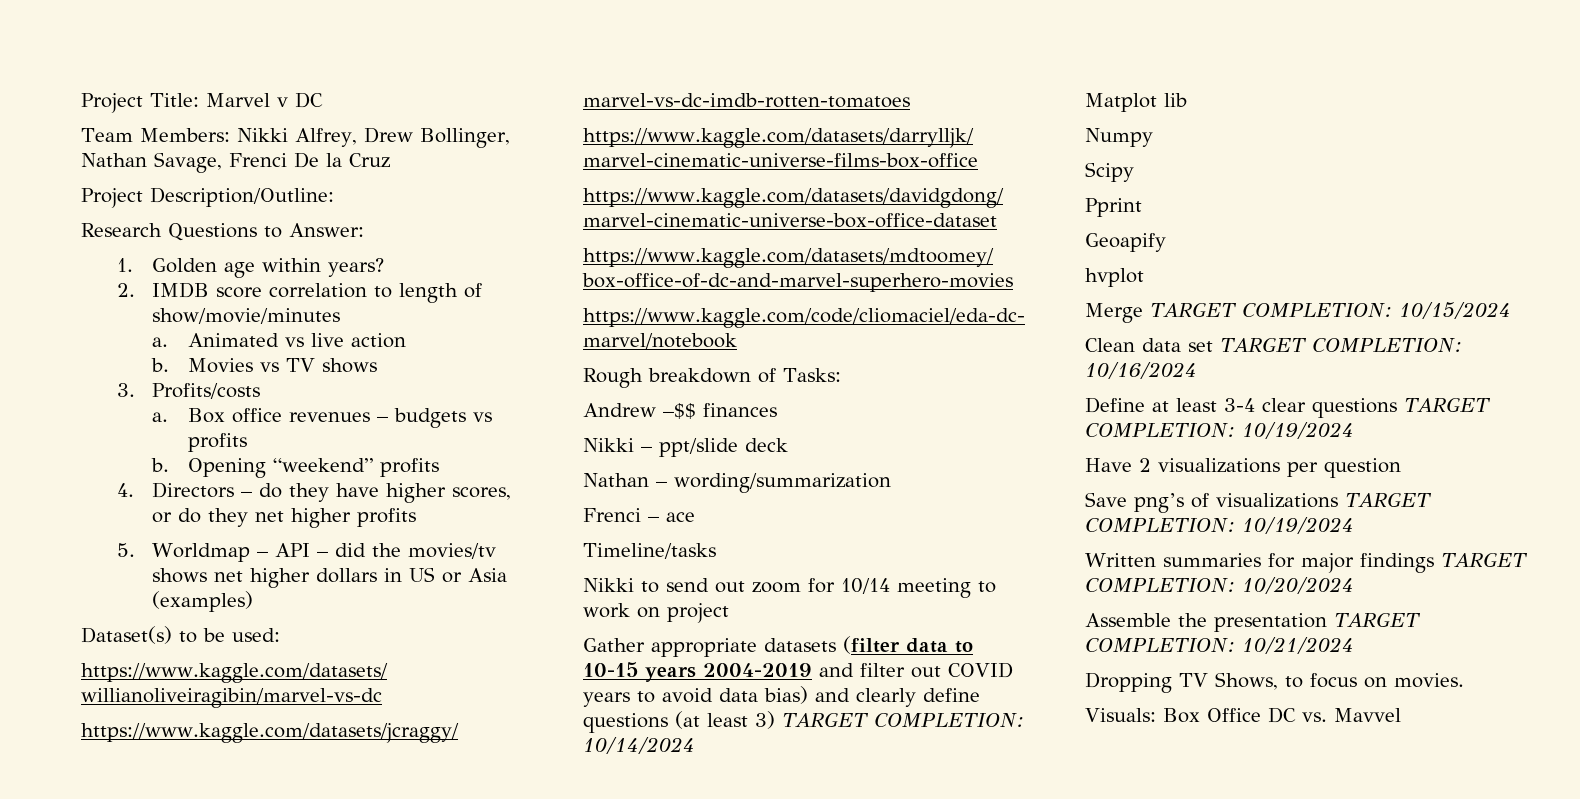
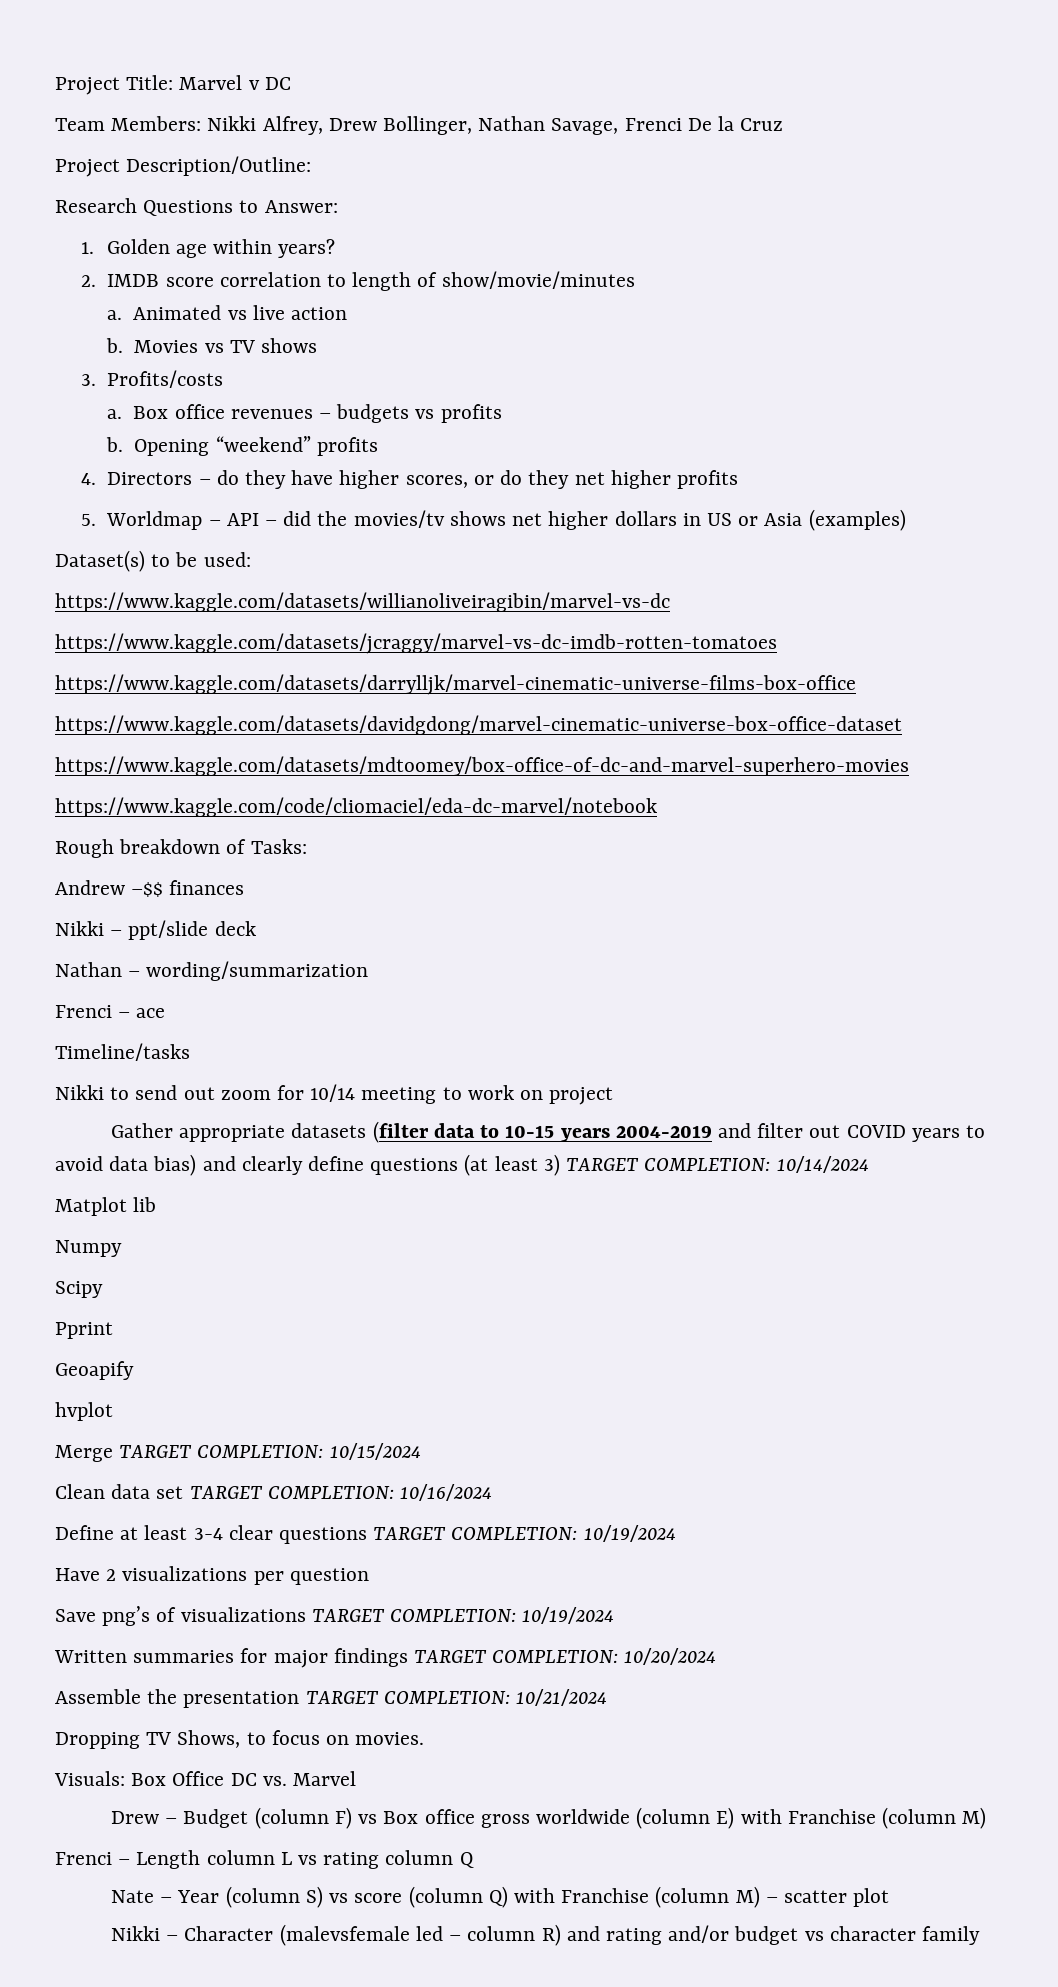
[1333,708,1401,722] Mavvel -> [293,1771,357,1786] [111,1807,987,1829] [55,1850,474,1869] [111,1886,890,1908] [111,1924,980,1946] Marvel // Drew – Budget (column F) vs Box office gross worldwide (column E) with Franchise (column M) // Frenci – Length column L vs rating column Q // Nate – Year (column S) vs score (column Q) with Franchise (column M) – scatter plot // Nikki – Character (malevsfemale led – column R) and rating and/or budget vs character family

